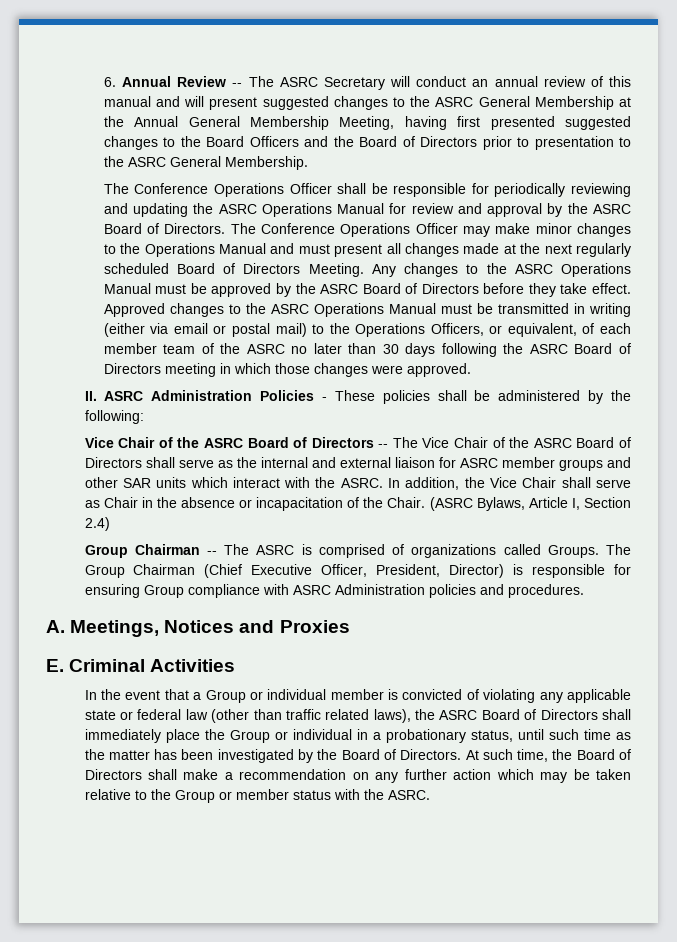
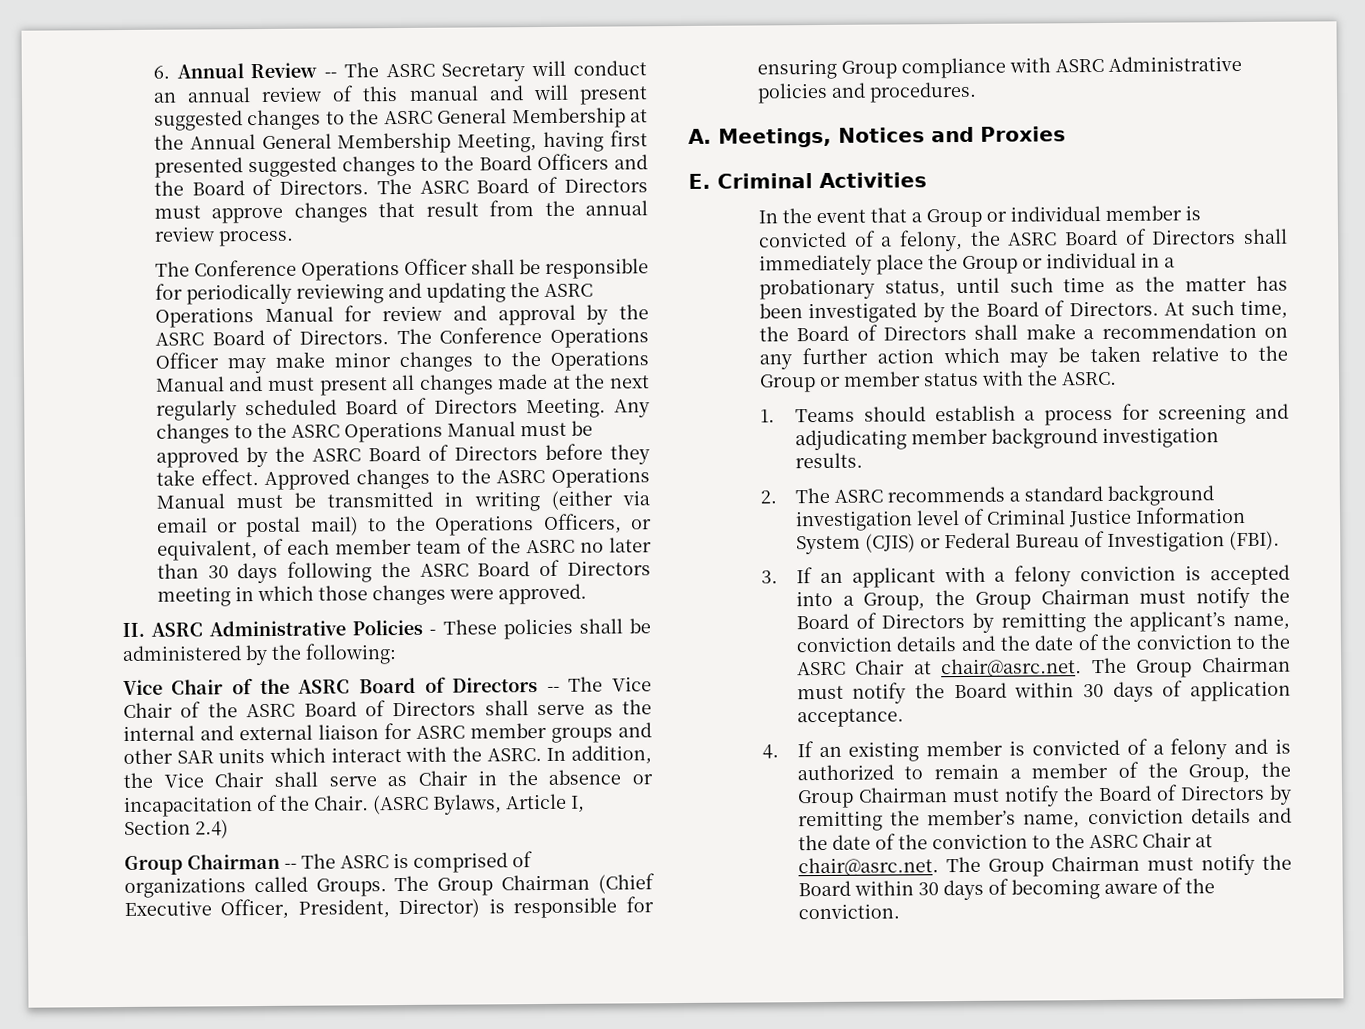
[420,136,631,150] [103,156,308,170] Directors prior to presentation to the ASRC General Membership. -> [279,176,649,195] [153,200,648,224] [153,226,294,247] Directors. The ASRC Board of Directors must approve changes that result from the annual review process.
[151,390,253,401] Administration -> [209,620,347,637] Administrative
[334,584,425,595] Administration -> [1107,55,1242,72] Administrative
[483,689,631,703] [84,709,411,723] violating any applicable state or federal law (other than traffic related laws), -> [881,229,963,252] a felony,
(430, 795) none -> [759,403,1289,426] [794,427,1219,451] [794,452,863,469] [759,484,1214,506] [794,506,1246,532] [795,530,1280,555] [760,564,1290,588] [795,586,1290,611] [795,611,1290,633] [795,633,1290,653] [796,656,1291,678] [796,680,1291,704] [796,708,904,728] [761,738,1291,762] [796,761,1291,783] [796,784,1292,809] [797,807,1292,832] [797,832,1213,851] [797,853,1292,877] [797,877,1215,901] [797,903,900,920] // 1. Teams should establish a process for screening and adjudicating member background investigation results. // 2. The ASRC recommends a standard background investigation level of Criminal Justice Information System (CJIS) or Federal Bureau of Investigation (FBI). // 3. If an applicant with a felony conviction is accepted into a Group, the Group Chairman must notify the Board of Directors by remitting the applicant’s name, conviction details and the date of the conviction to the ASRC Chair at chair@asrc.net. The Group Chairman must notify the Board within 30 days of application acceptance. // 4. If an existing member is convicted of a felony and is authorized to remain a member of the Group, the Group Chairman must notify the Board of Directors by remitting the member’s name, conviction details and the date of the conviction to the ASRC Chair at chair@asrc.net. The Group Chairman must notify the Board within 30 days of becoming aware of the conviction.

